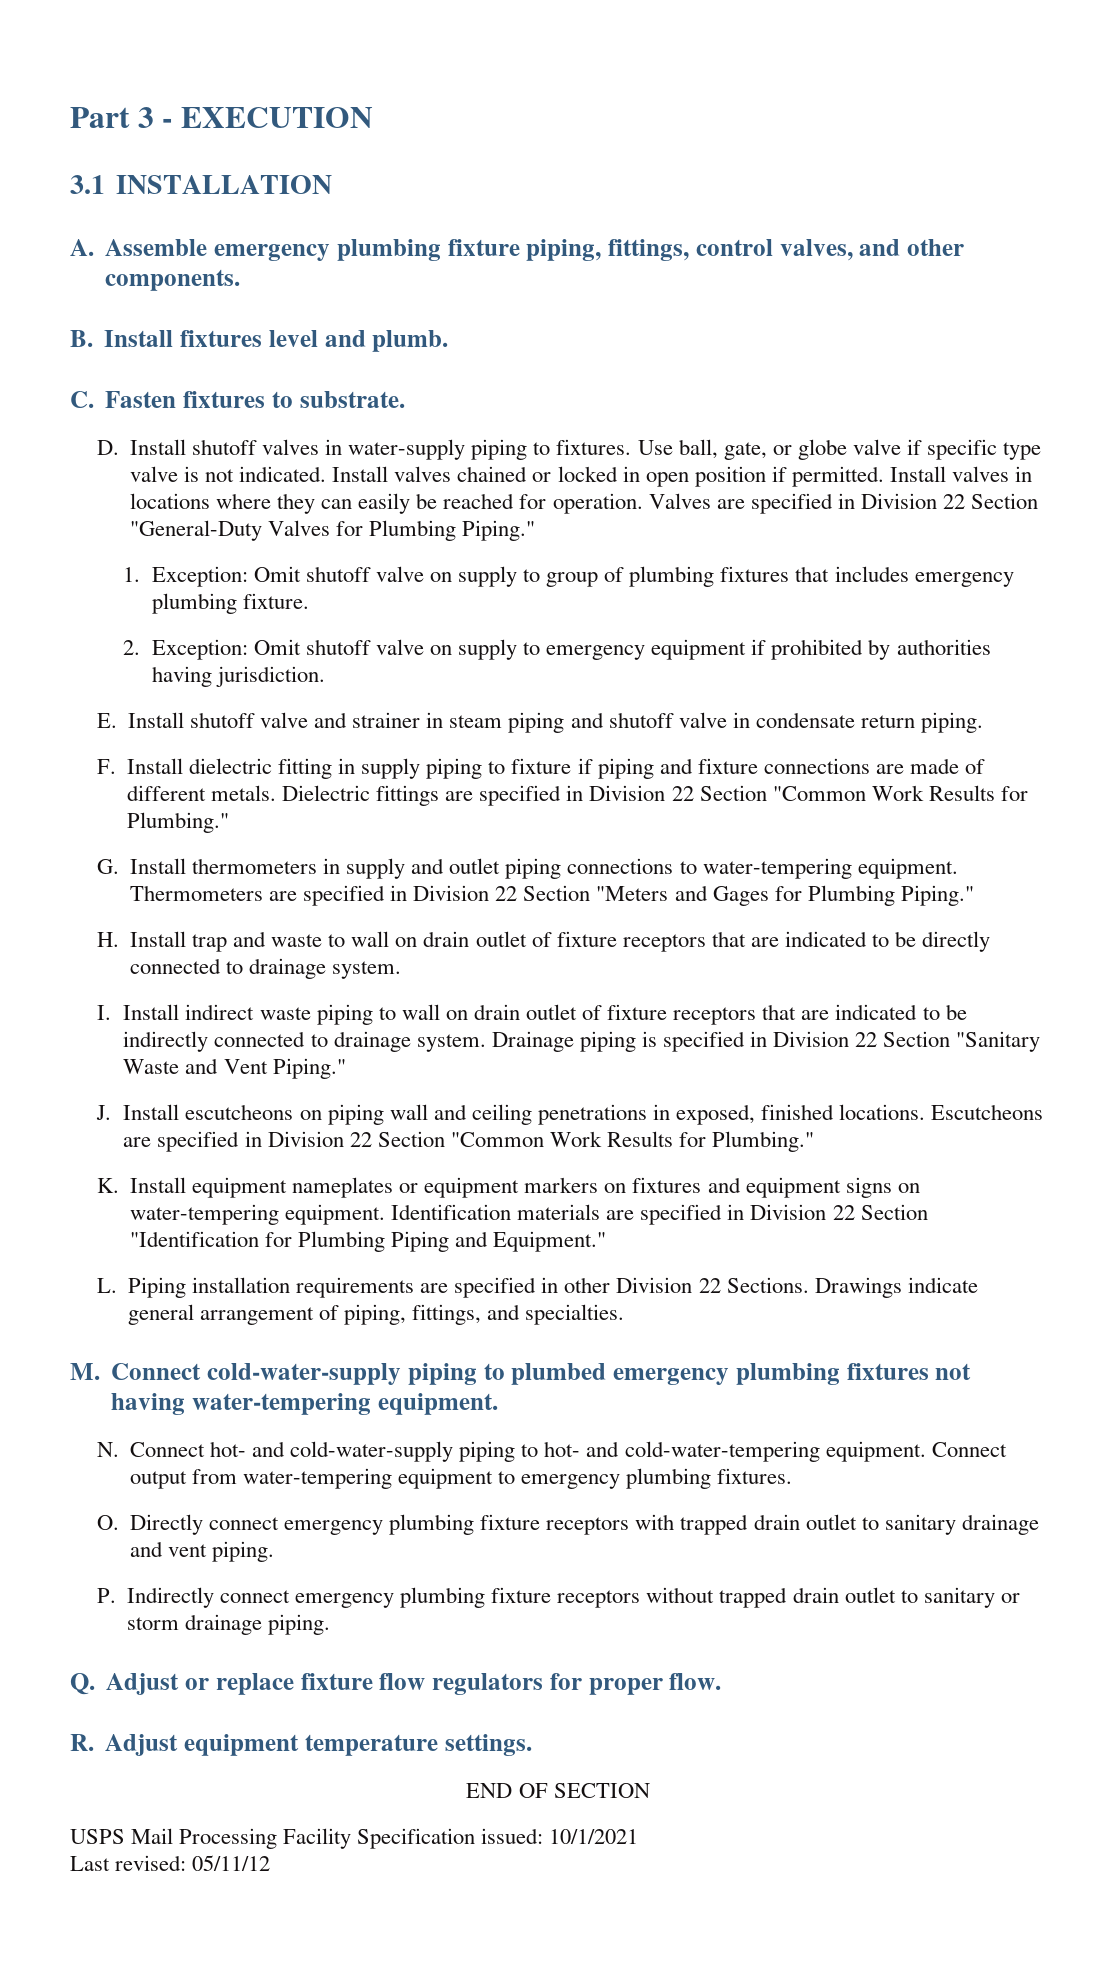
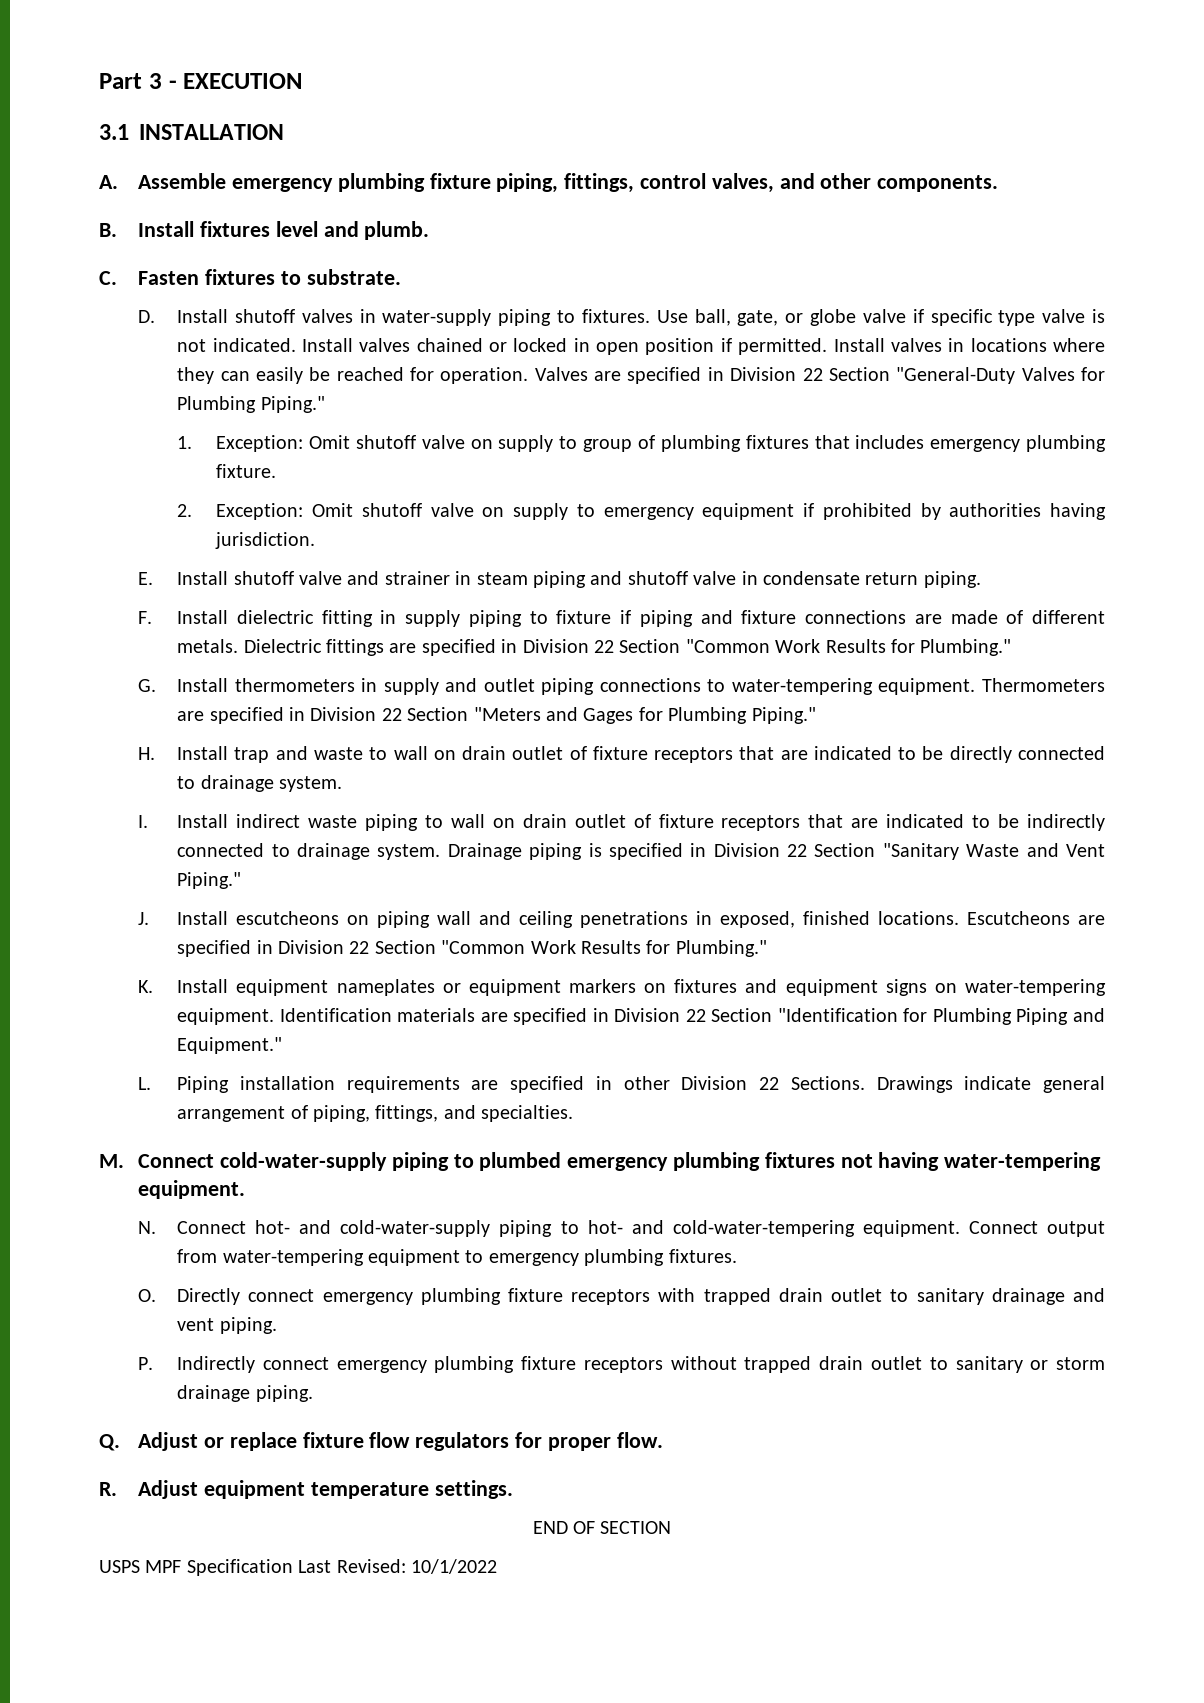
[131,1828,639,1849] [70,1855,271,1871] Mail Processing Facility Specification issued: 10/1/2021 // Last revised: 05/11/12 -> [145,1559,497,1576] MPF Specification Last Revised: 10/1/2022

